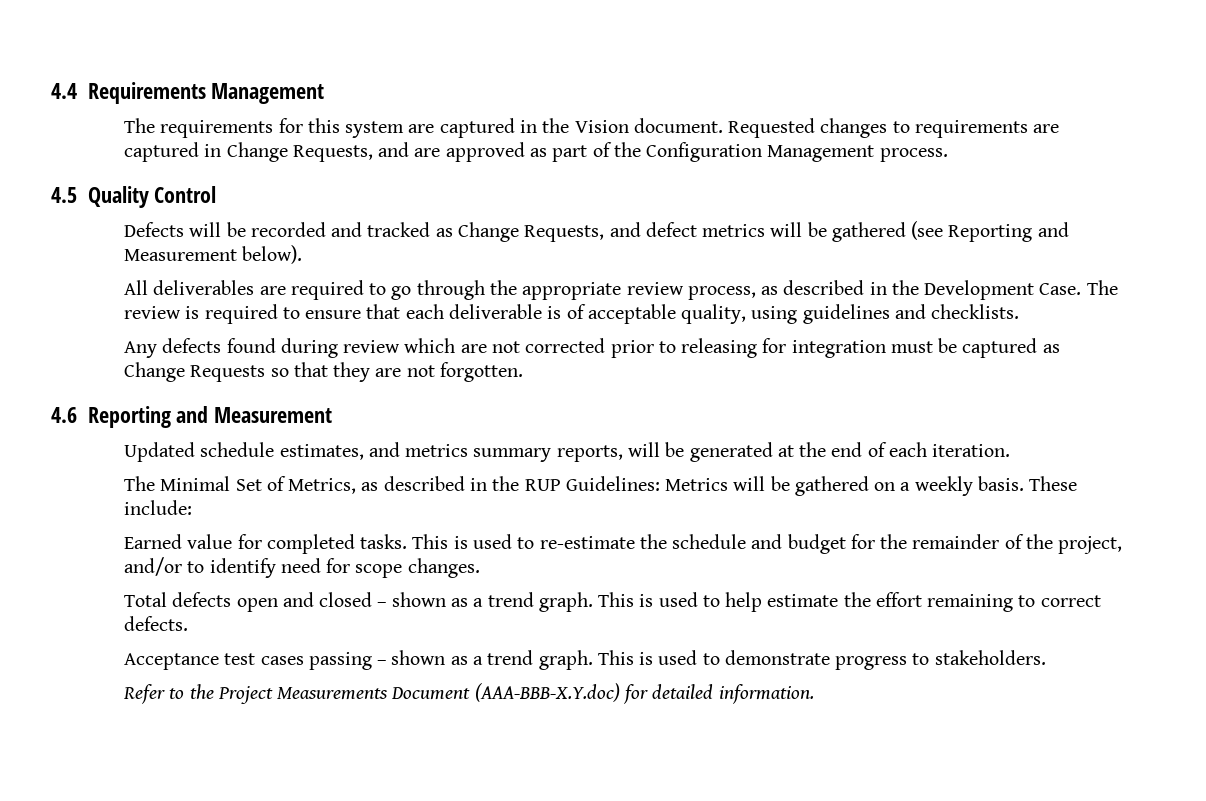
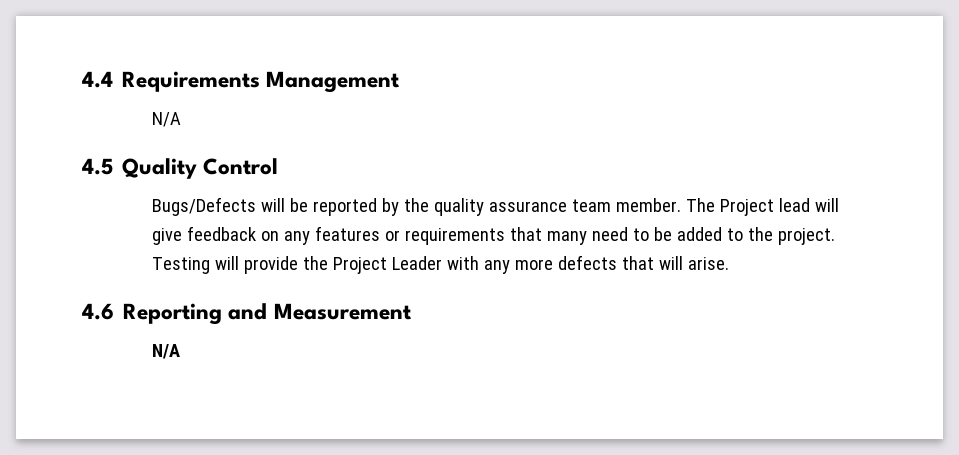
[124,118,1060,138] [124,142,948,162] The requirements for this system are captured in the Vision document. Requested changes to requirements are captured in Change Requests, and are approved as part of the Configuration Management process. -> [151,112,181,127] N/A
[124,221,1069,242] [124,245,303,264] [124,280,1118,300] [124,304,1020,324] [124,338,1060,358] [124,362,523,382] [51,406,333,428] [124,442,1011,462] [124,476,1078,496] [124,500,193,515] [124,534,1123,554] [124,557,480,578] [124,592,1101,612] [124,616,189,631] [124,650,1046,670] [123,683,814,704] Defects will be recorded and tracked as Change Requests, and defect metrics will be gathered (see Reporting and Measurement below). // All deliverables are required to go through the appropriate review process, as described in the Development Case. The review is required to ensure that each deliverable is of acceptable quality, using guidelines and checklists. // Any defects found during review which are not corrected prior to releasing for integration must be captured as Change Requests so that they are not forgotten. // 4.6 Reporting and Measurement // Updated schedule estimates, and metrics summary reports, will be generated at the end of each iteration. // The Minimal Set of Metrics, as described in the RUP Guidelines: Metrics will be gathered on a weekly basis. These include: // Earned value for completed tasks. This is used to re-estimate the schedule and budget for the remainder of the project, and/or to identify need for scope changes. // Total defects open and closed – shown as a trend graph. This is used to help estimate the effort remaining to correct defects. // Acceptance test cases passing – shown as a trend graph. This is used to demonstrate progress to stakeholders. // Refer to the Project Measurements Document (AAA-BBB-X.Y.doc) for detailed information. -> [151,197,839,216] [151,226,835,245] [151,255,729,274] [82,303,411,325] [151,344,180,359] Bugs/Defects will be reported by the quality assurance team member. The Project lead will give feedback on any features or requirements that many need to be added to the project. Testing will provide the Project Leader with any more defects that will arise. // 4.6 Reporting and Measurement // N/A

